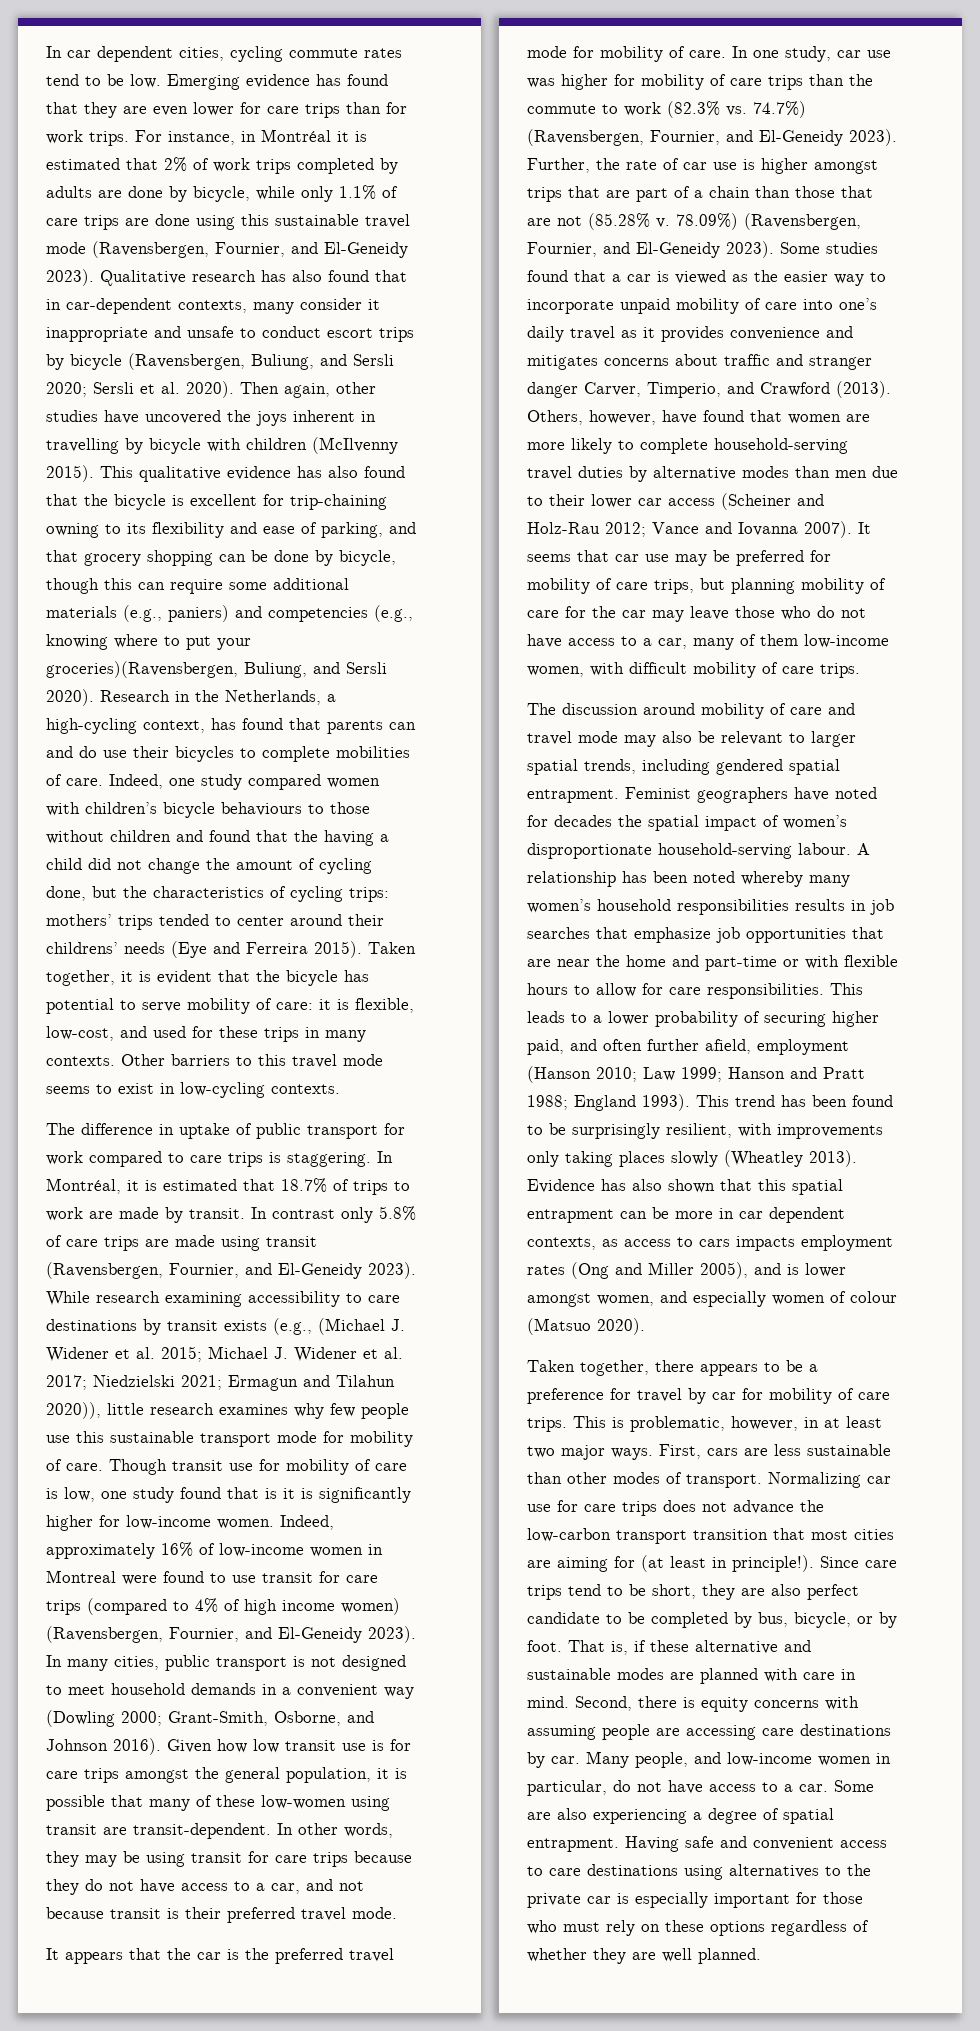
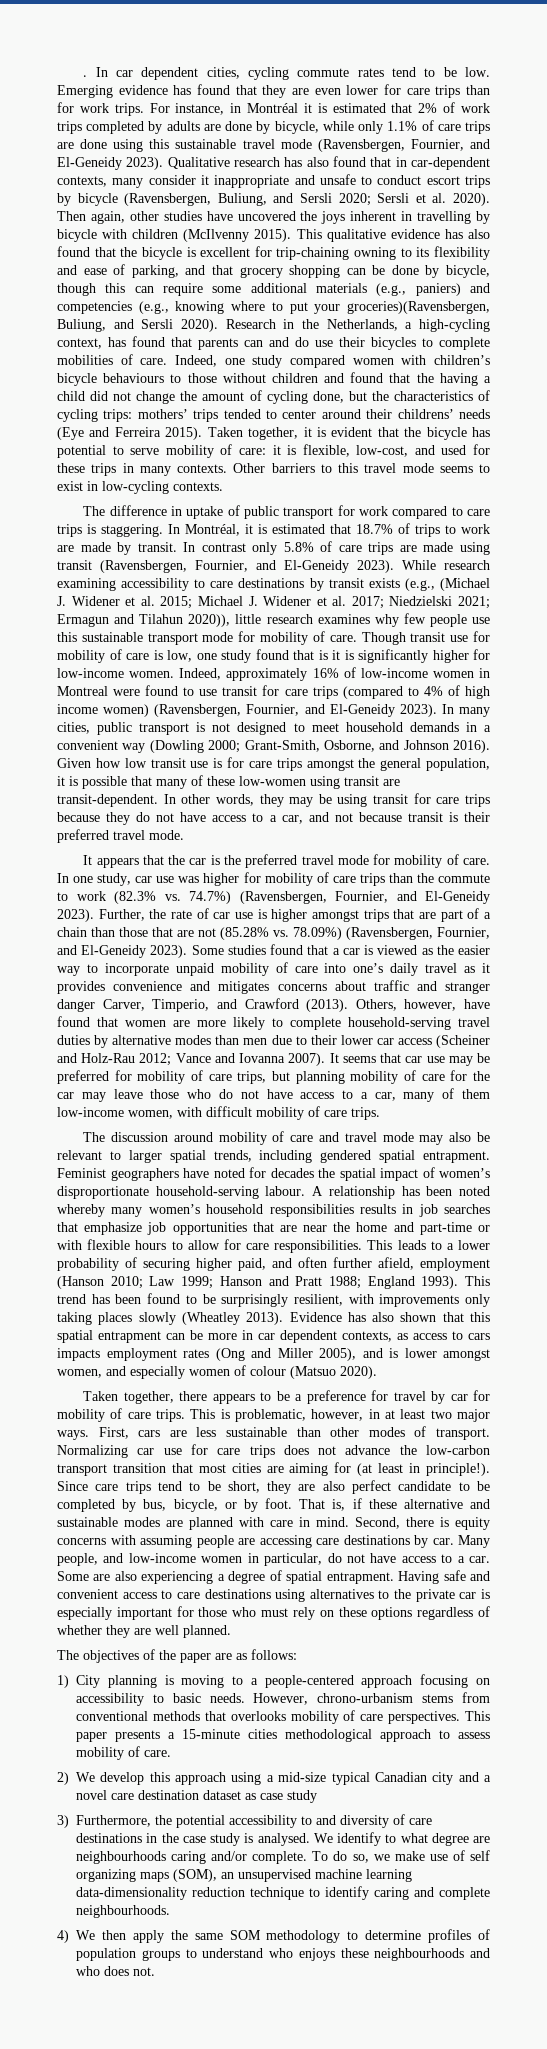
(46, 52) none -> [83,75,88,77] .
[656,218,670,228] v. -> [273,930,289,937] vs.
(761, 1956) none -> [57,1649,297,1663] [57,1674,490,1688] [76,1692,490,1706] [76,1710,490,1724] [76,1729,490,1742] [76,1746,171,1760] [57,1772,492,1785] [76,1790,317,1803] [57,1814,432,1828] [76,1832,490,1846] [76,1850,490,1864] [76,1869,412,1882] [76,1886,490,1900] [76,1905,170,1918] [57,1929,490,1943] [76,1948,490,1961] [76,1966,155,1976] // The objectives of the paper are as follows: // 1) City planning is moving to a people-centered approach focusing on accessibility to basic needs. However, chrono-urbanism stems from conventional methods that overlooks mobility of care perspectives. This paper presents a 15-minute cities methodological approach to assess mobility of care. // 2) We develop this approach using a mid-size typical Canadian city and a novel care destination dataset as case study // 3) Furthermore, the potential accessibility to and diversity of care destinations in the case study is analysed. We identify to what degree are neighbourhoods caring and/or complete. To do so, we make use of self organizing maps (SOM), an unsupervised machine learning data-dimensionality reduction technique to identify caring and complete neighbourhoods. // 4) We then apply the same SOM methodology to determine profiles of population groups to understand who enjoys these neighbourhoods and who does not.

